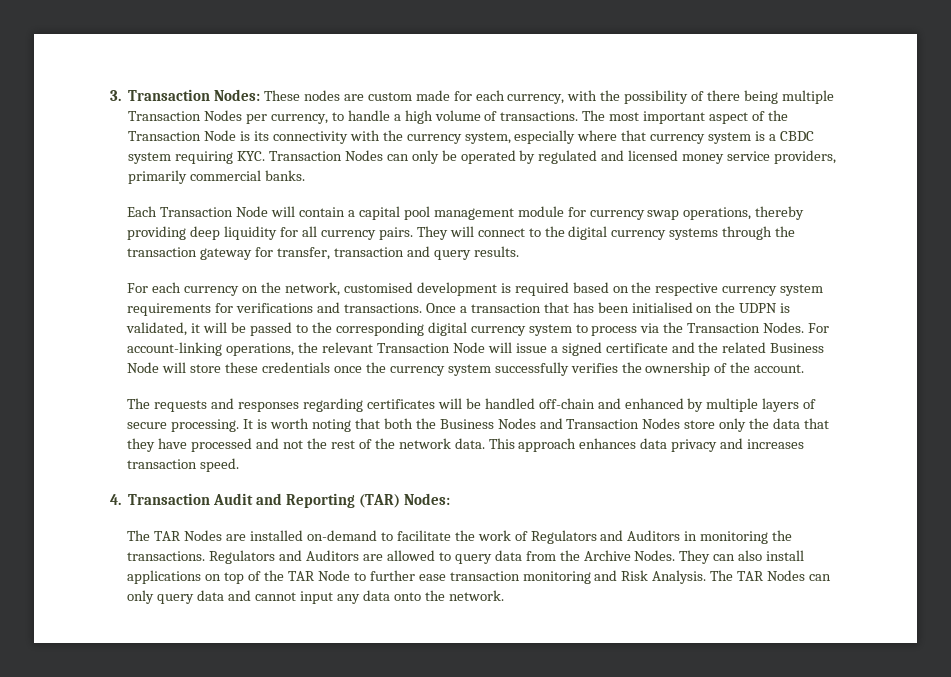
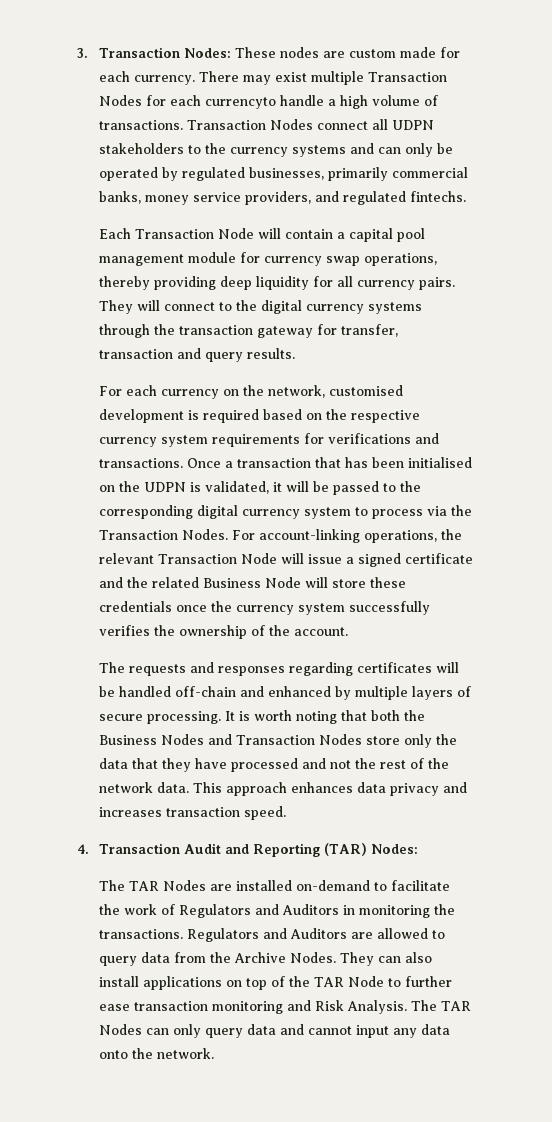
[507,90,834,104] [128,110,344,124] currency, with the possibility of there being multiple Transaction Nodes per currency, to -> [134,71,448,85] [99,95,277,109] currency. There may exist multiple Transaction Nodes for each currencyto
[582,110,788,124] [128,130,814,144] [128,150,383,164] The most important aspect of the Transaction Node is its connectivity with the currency system, especially where that currency system is a CBDC system requiring KYC. Transaction Nodes -> [187,119,435,130] [99,143,375,157] Transaction Nodes connect all UDPN stakeholders to the currency systems and
[601,150,836,164] [128,170,306,184] and licensed money service providers, primarily commercial banks. -> [249,167,469,181] [99,191,467,205] businesses, primarily commercial banks, money service providers, and regulated fintechs.

